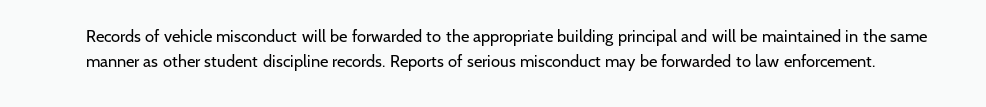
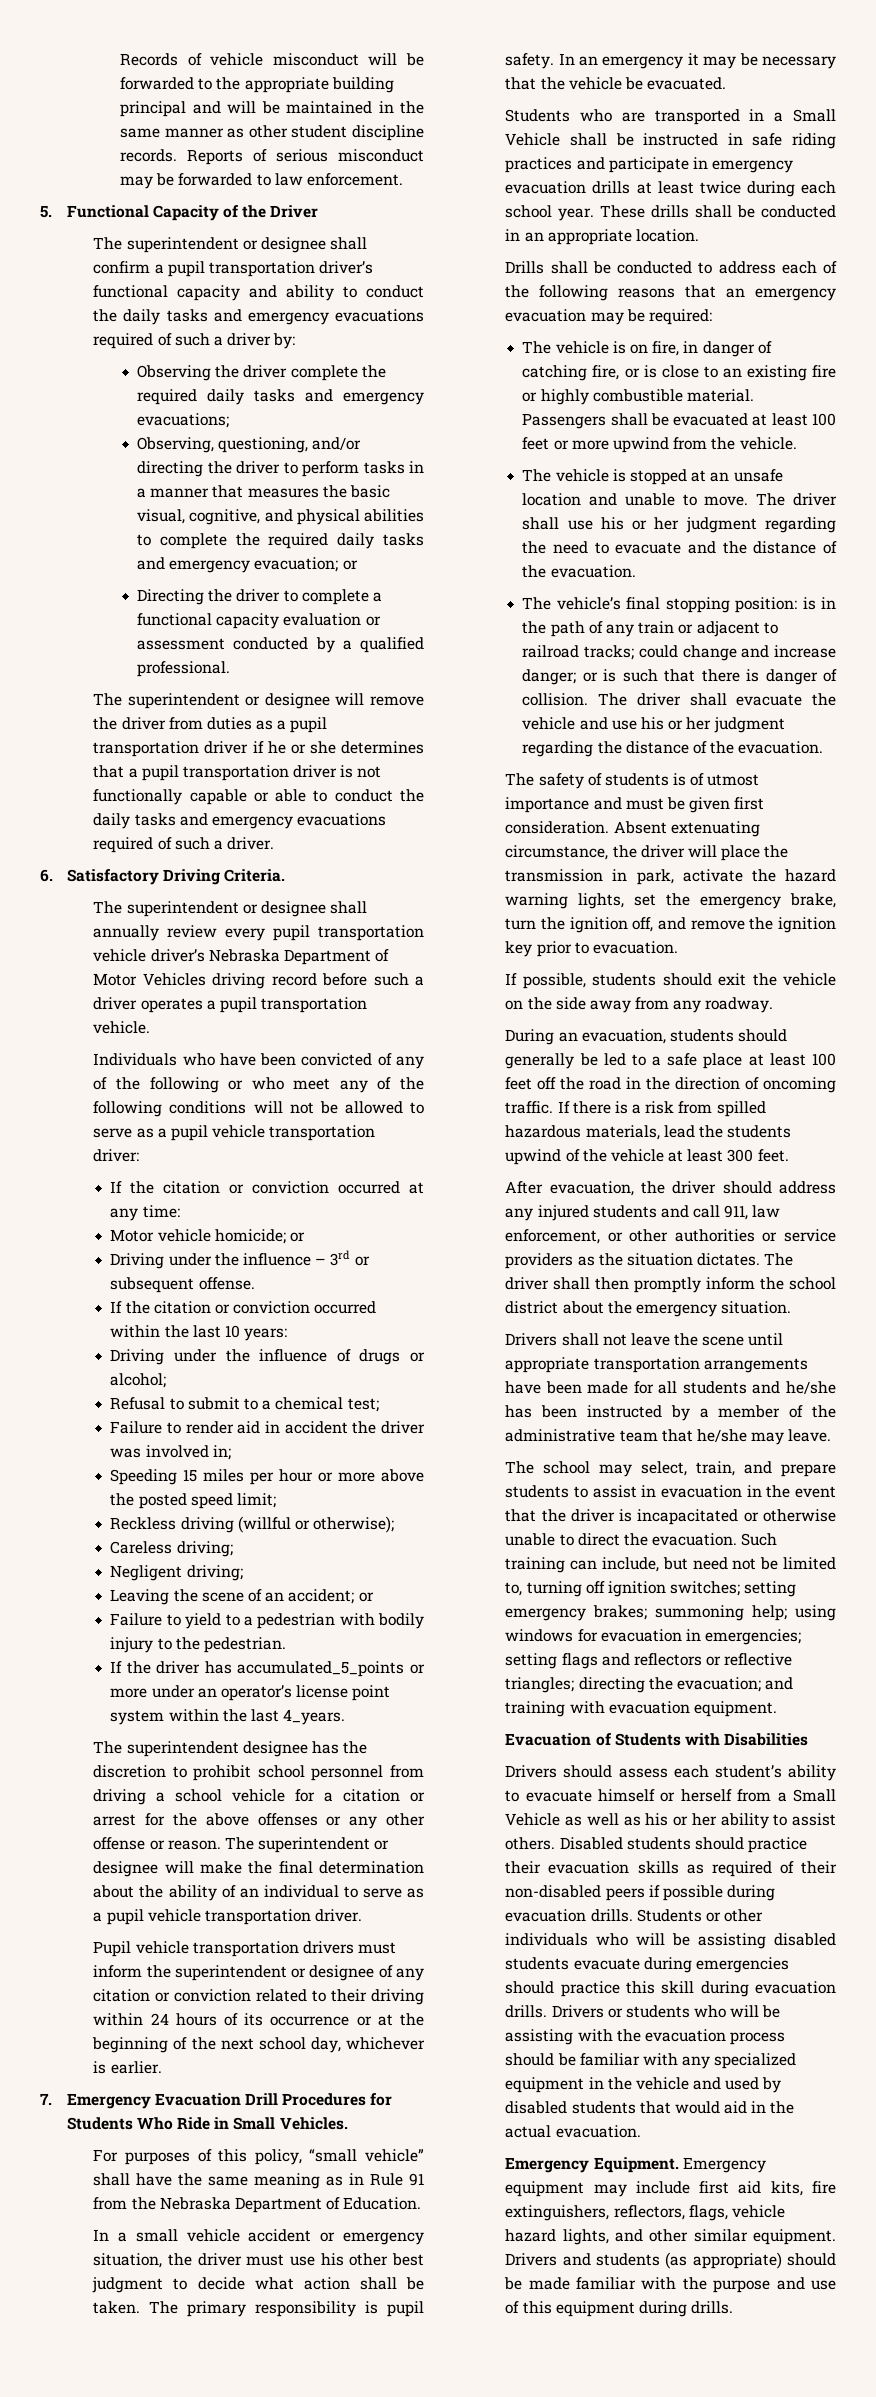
(875, 60) none -> [40,205,319,221] [93,237,368,253] [93,261,374,277] [93,285,424,301] [93,309,424,325] [93,333,296,349] [137,365,386,381] [137,389,424,405] [137,413,230,428] [137,437,362,453] [137,461,424,477] [137,485,391,498] [137,509,424,525] [137,533,424,549] [137,557,358,573] [137,589,383,605] [137,613,381,629] [137,637,424,653] [137,661,231,677] [93,693,424,709] [93,717,328,733] [93,741,424,757] [93,765,382,781] [93,789,424,805] [93,813,387,829] [93,837,275,853] [40,869,286,885] [93,901,368,917] [93,925,424,941] [93,949,390,965] [93,973,425,989] [93,997,368,1013] [93,1021,151,1034] [93,1053,424,1069] [93,1077,424,1093] [93,1101,424,1117] [93,1125,376,1141] [93,1149,140,1162] [110,1181,424,1194] [110,1205,180,1221] [110,1229,305,1244] [110,1250,370,1269] [110,1277,255,1293] [110,1301,377,1314] [110,1325,288,1341] [110,1349,425,1365] [110,1373,167,1388] [110,1397,379,1412] [110,1421,426,1434] [110,1445,231,1460] [110,1469,424,1485] [110,1493,276,1509] [110,1516,395,1533] [110,1541,233,1557] [110,1565,243,1581] [110,1589,374,1605] [110,1613,424,1629] [110,1637,286,1653] [110,1661,426,1677] [110,1685,391,1701] [110,1709,346,1725] [93,1741,368,1757] [93,1765,424,1781] [93,1789,426,1805] [93,1813,425,1829] [93,1837,390,1853] [93,1861,425,1877] [93,1885,424,1901] [93,1909,363,1925] [93,1941,397,1957] [93,1965,424,1981] [93,1989,425,2005] [93,2013,424,2026] [92,2037,425,2053] [93,2061,162,2074] [40,2093,393,2109] [66,2117,348,2130] [93,2149,424,2165] [93,2173,424,2189] [93,2197,422,2213] [93,2229,424,2245] [93,2253,424,2268] [92,2277,424,2293] [93,2301,424,2317] [505,53,836,69] [505,77,727,90] [505,109,836,125] [505,133,836,149] [505,157,794,173] [505,181,836,197] [505,205,836,221] [505,229,699,245] [505,261,837,274] [505,285,836,301] [505,309,712,325] [522,341,772,357] [522,365,836,381] [522,389,754,405] [522,413,836,429] [522,437,797,453] [522,469,783,485] [522,493,837,506] [522,517,836,533] [522,541,837,554] [522,565,636,578] [522,597,836,613] [522,621,778,637] [522,645,836,661] [522,669,837,685] [522,693,836,706] [522,717,785,733] [522,741,824,757] [505,773,760,789] [505,797,765,813] [505,821,760,837] [505,845,789,861] [505,869,836,885] [505,893,836,909] [505,917,836,933] [505,941,678,957] [505,973,836,989] [505,997,774,1013] [505,1029,788,1045] [505,1053,836,1069] [505,1077,836,1093] [505,1101,766,1117] [505,1125,792,1140] [505,1149,789,1165] [505,1181,836,1196] [505,1205,781,1221] [505,1229,836,1244] [505,1253,794,1269] [505,1277,836,1293] [505,1301,792,1317] [505,1333,784,1346] [505,1357,808,1373] [505,1381,836,1394] [505,1405,836,1421] [505,1429,832,1445] [505,1461,836,1477] [505,1485,836,1498] [505,1509,836,1525] [505,1533,778,1546] [505,1557,836,1573] [505,1581,797,1597] [505,1605,836,1621] [505,1629,802,1645] [505,1653,793,1669] [505,1677,794,1693] [505,1701,777,1717] [505,1733,809,1746] [505,1765,836,1781] [505,1789,836,1802] [505,1813,836,1829] [505,1837,808,1853] [505,1861,837,1877] [505,1885,776,1901] [505,1909,764,1922] [505,1933,836,1949] [505,1957,789,1973] [505,1981,836,1997] [505,2005,781,2018] [505,2029,786,2045] [505,2053,797,2069] [505,2077,782,2093] [505,2101,795,2114] [505,2125,641,2138] [505,2157,766,2173] [505,2181,836,2197] [505,2205,785,2221] [505,2229,836,2245] [505,2252,836,2269] [504,2277,836,2293] [505,2301,734,2317] // 5. Functional Capacity of the Driver // The superintendent or designee shall confirm a pupil transportation driver’s functional capacity and ability to conduct the daily tasks and emergency evacuations required of such a driver by: // Observing the driver complete the required daily tasks and emergency evacuations; // Observing, questioning, and/or directing the driver to perform tasks in a manner that measures the basic visual, cognitive, and physical abilities to complete the required daily tasks and emergency evacuation; or // Directing the driver to complete a functional capacity evaluation or assessment conducted by a qualified professional. // The superintendent or designee will remove the driver from duties as a pupil transportation driver if he or she determines that a pupil transportation driver is not functionally capable or able to conduct the daily tasks and emergency evacuations required of such a driver. // 6. Satisfactory Driving Criteria. // The superintendent or designee shall annually review every pupil transportation vehicle driver’s Nebraska Department of Motor Vehicles driving record before such a driver operates a pupil transportation vehicle. // Individuals who have been convicted of any of the following or who meet any of the following conditions will not be allowed to serve as a pupil vehicle transportation driver: // If the citation or conviction occurred at any time: // Motor vehicle homicide; or // Driving under the influence – 3rd or subsequent offense. // If the citation or conviction occurred within the last 10 years: // Driving under the influence of drugs or alcohol; // Refusal to submit to a chemical test; // Failure to render aid in accident the driver was involved in; // Speeding 15 miles per hour or more above the posted speed limit; // Reckless driving (willful or otherwise); // Careless driving; // Negligent driving; // Leaving the scene of an accident; or // Failure to yield to a pedestrian with bodily injury to the pedestrian. // If the driver has accumulated_5_points or more under an operator’s license point system within the last 4_years. // The superintendent designee has the discretion to prohibit school personnel from driving a school vehicle for a citation or arrest for the above offenses or any other offense or reason. The superintendent or designee will make the final determination about the ability of an individual to serve as a pupil vehicle transportation driver. // Pupil vehicle transportation drivers must inform the superintendent or designee of any citation or conviction related to their driving within 24 hours of its occurrence or at the beginning of the next school day, whichever is earlier. // 7. Emergency Evacuation Drill Procedures for Students Who Ride in Small Vehicles. // For purposes of this policy, “small vehicle” shall have the same meaning as in Rule 91 from the Nebraska Department of Education. // In a small vehicle accident or emergency situation, the driver must use his other best judgment to decide what action shall be taken. The primary responsibility is pupil safety. In an emergency it may be necessary that the vehicle be evacuated. // Students who are transported in a Small Vehicle shall be instructed in safe riding practices and participate in emergency evacuation drills at least twice during each school year. These drills shall be conducted in an appropriate location. // Drills shall be conducted to address each of the following reasons that an emergency evacuation may be required: // The vehicle is on fire, in danger of catching fire, or is close to an existing fire or highly combustible material. Passengers shall be evacuated at least 100 feet or more upwind from the vehicle. // The vehicle is stopped at an unsafe location and unable to move. The driver shall use his or her judgment regarding the need to evacuate and the distance of the evacuation. // The vehicle’s final stopping position: is in the path of any train or adjacent to railroad tracks; could change and increase danger; or is such that there is danger of collision. The driver shall evacuate the vehicle and use his or her judgment regarding the distance of the evacuation. // The safety of students is of utmost importance and must be given first consideration. Absent extenuating circumstance, the driver will place the transmission in park, activate the hazard warning lights, set the emergency brake, turn the ignition off, and remove the ignition key prior to evacuation. // If possible, students should exit the vehicle on the side away from any roadway. // During an evacuation, students should generally be led to a safe place at least 100 feet off the road in the direction of oncoming traffic. If there is a risk from spilled hazardous materials, lead the students upwind of the vehicle at least 300 feet. // After evacuation, the driver should address any injured students and call 911, law enforcement, or other authorities or service providers as the situation dictates. The driver shall then promptly inform the school district about the emergency situation. // Drivers shall not leave the scene until appropriate transportation arrangements have been made for all students and he/she has been instructed by a member of the administrative team that he/she may leave. // The school may select, train, and prepare students to assist in evacuation in the event that the driver is incapacitated or otherwise unable to direct the evacuation. Such training can include, but need not be limited to, turning off ignition switches; setting emergency brakes; summoning help; using windows for evacuation in emergencies; setting flags and reflectors or reflective triangles; directing the evacuation; and training with evacuation equipment. // Evacuation of Students with Disabilities // Drivers should assess each student’s ability to evacuate himself or herself from a Small Vehicle as well as his or her ability to assist others. Disabled students should practice their evacuation skills as required of their non-disabled peers if possible during evacuation drills. Students or other individuals who will be assisting disabled students evacuate during emergencies should practice this skill during evacuation drills. Drivers or students who will be assisting with the evacuation process should be familiar with any specialized equipment in the vehicle and used by disabled students that would aid in the actual evacuation. // Emergency Equipment. Emergency equipment may include first aid kits, fire extinguishers, reflectors, flags, vehicle hazard lights, and other similar equipment. Drivers and students (as appropriate) should be made familiar with the purpose and use of this equipment during drills.

